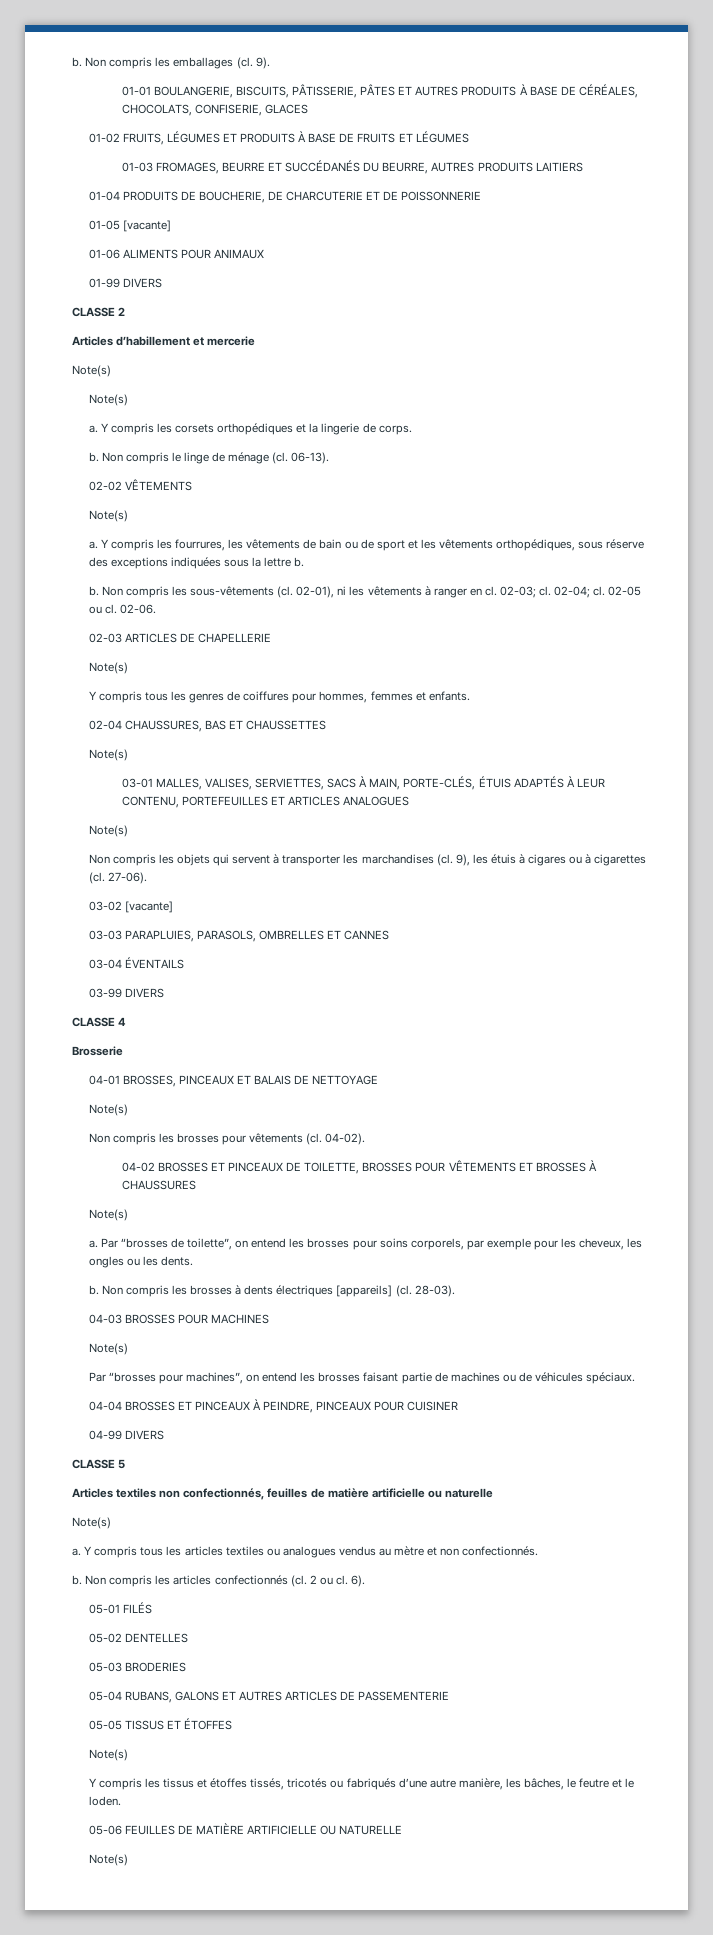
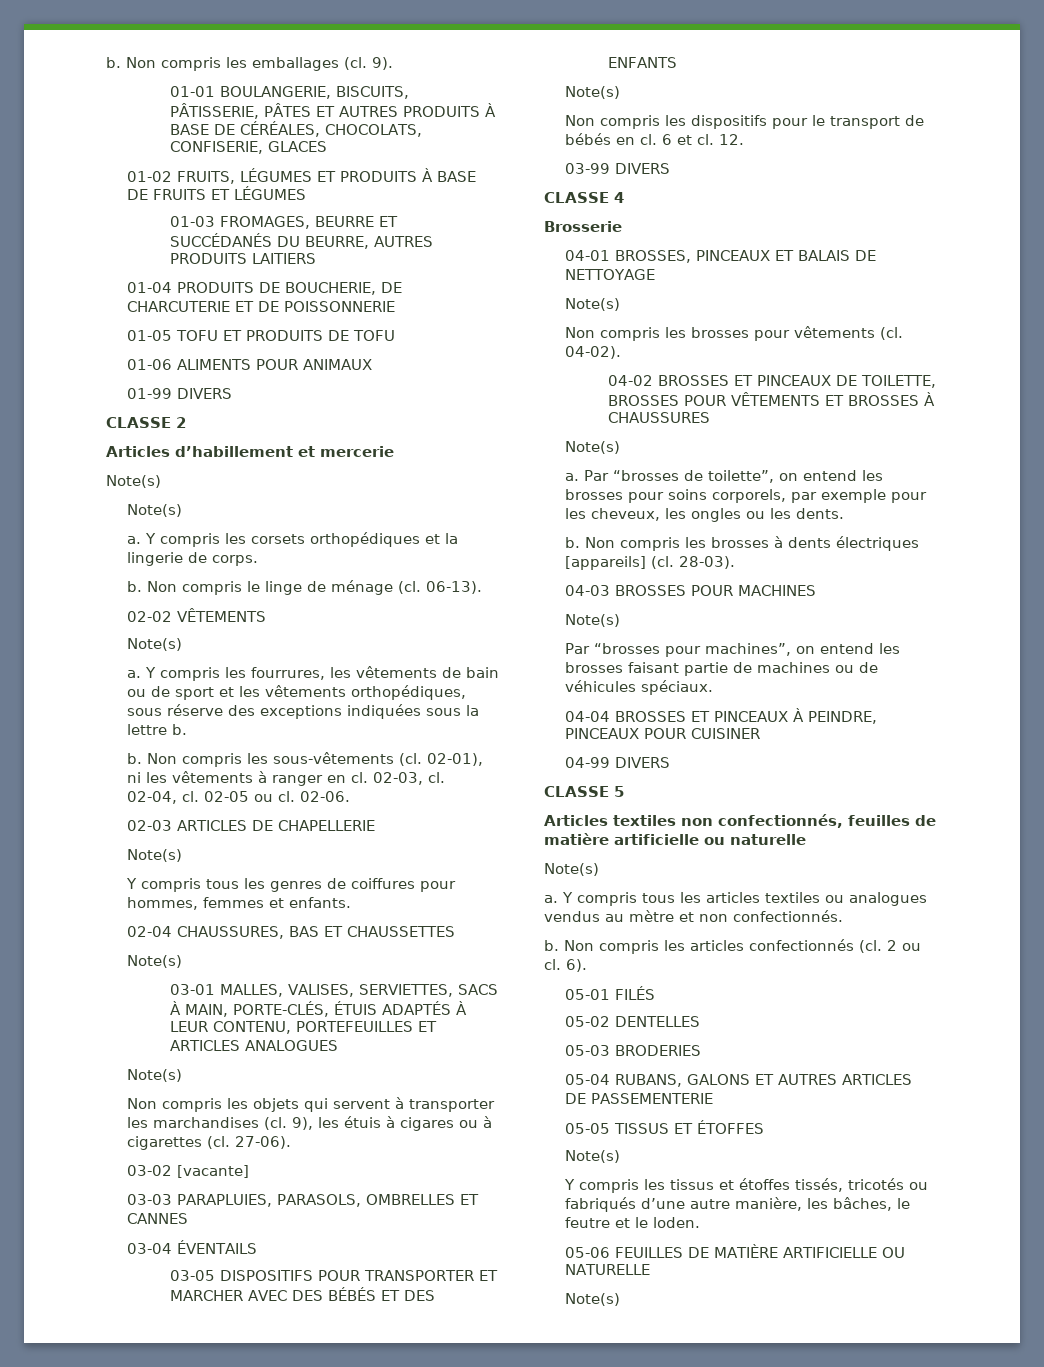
[122,220,171,232] [vacante] -> [176,330,396,341] TOFU ET PRODUITS DE TOFU
[500,586,591,598] 02-03; cl. 02-04; -> [373,772,446,785] [127,791,178,804] 02-03, cl. 02-04,
(184, 963) none -> [170,1270,499,1281] [170,1287,436,1301] [608,57,678,68] [565,86,621,99] [565,115,925,129] [565,133,745,145] // 03-05 DISPOSITIFS POUR TRANSPORTER ET MARCHER AVEC DES BÉBÉS ET DES ENFANTS // Note(s) // Non compris les dispositifs pour le transport de bébés en cl. 6 et cl. 12.

